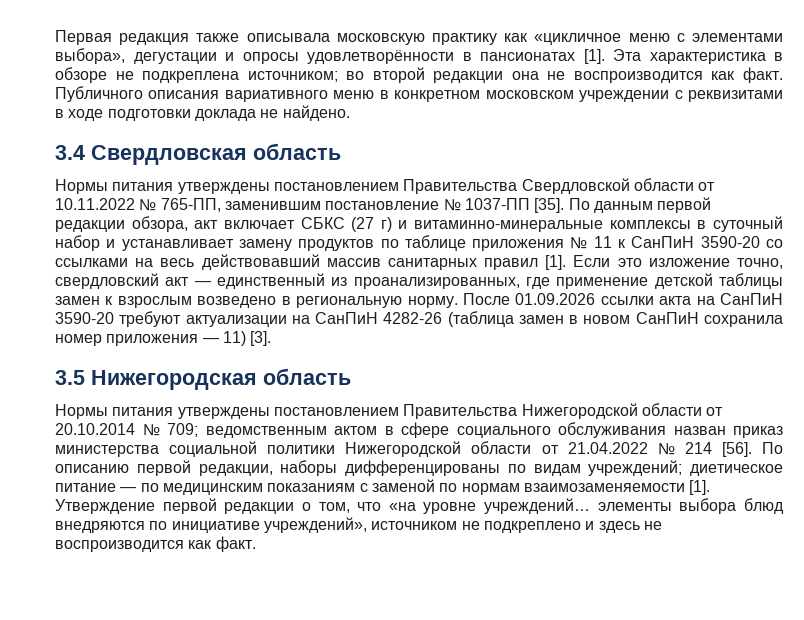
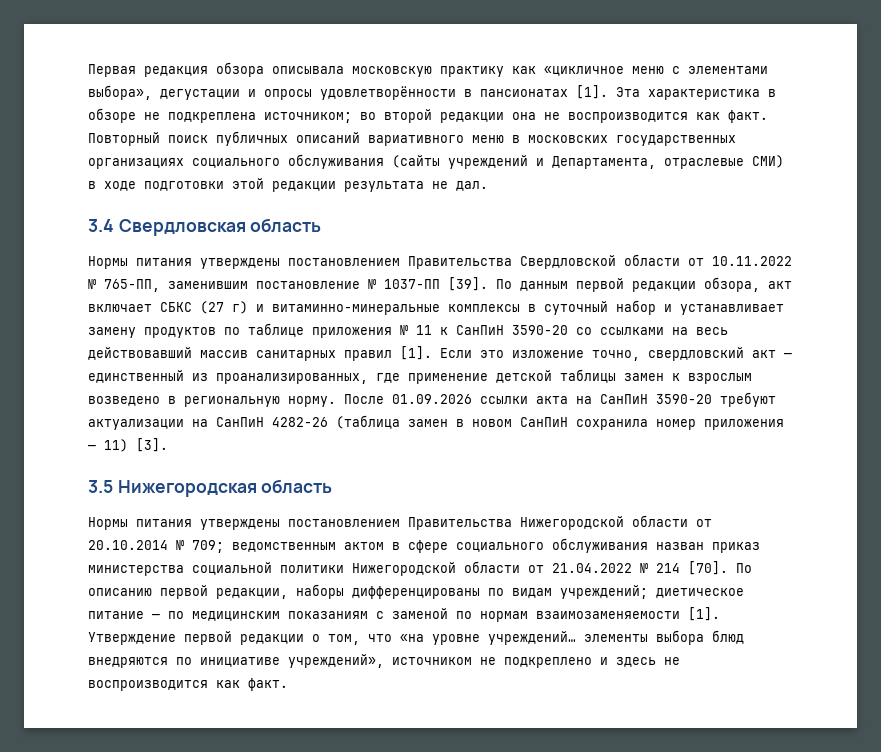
[196,33,240,42] также -> [216,62,264,77] обзора
[55,86,784,102] [55,105,350,121] Публичного описания вариативного меню в конкретном московском учреждении с реквизитами в ходе подготовки доклада не найдено. -> [88,131,736,146] [88,154,784,169] [88,178,488,192] Повторный поиск публичных описаний вариативного меню в московских государственных организациях социального обслуживания (сайты учреждений и Департамента, отраслевые СМИ) в ходе подготовки этой редакции результата не дал.
[534,198,565,213] [35]. -> [448,277,488,291] [39].
[721,442,752,457] [56]. -> [688,561,728,575] [70].

